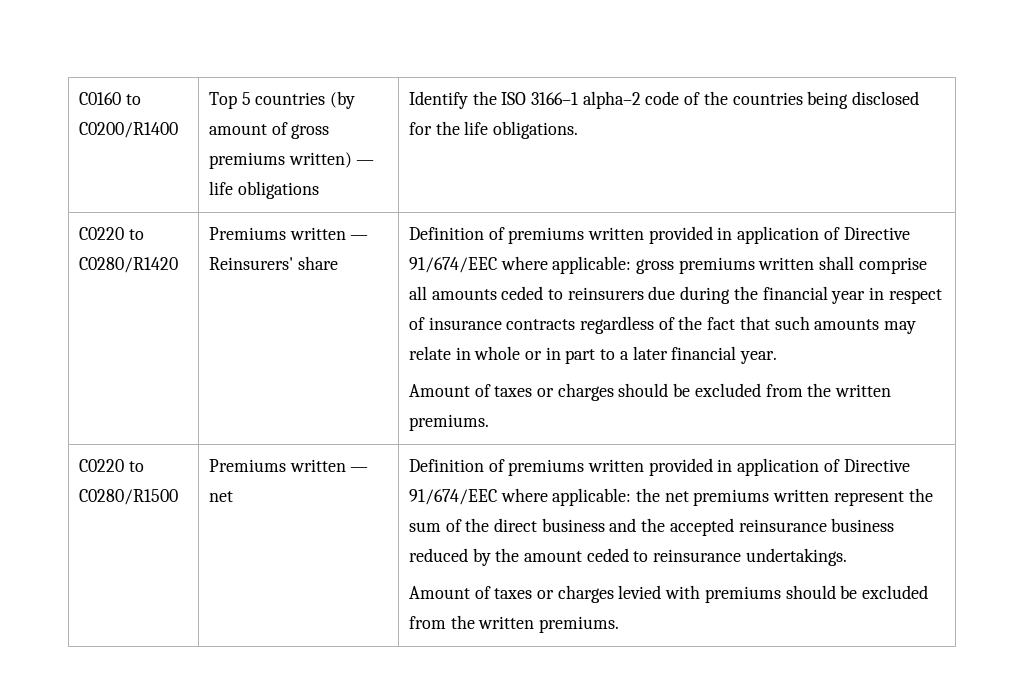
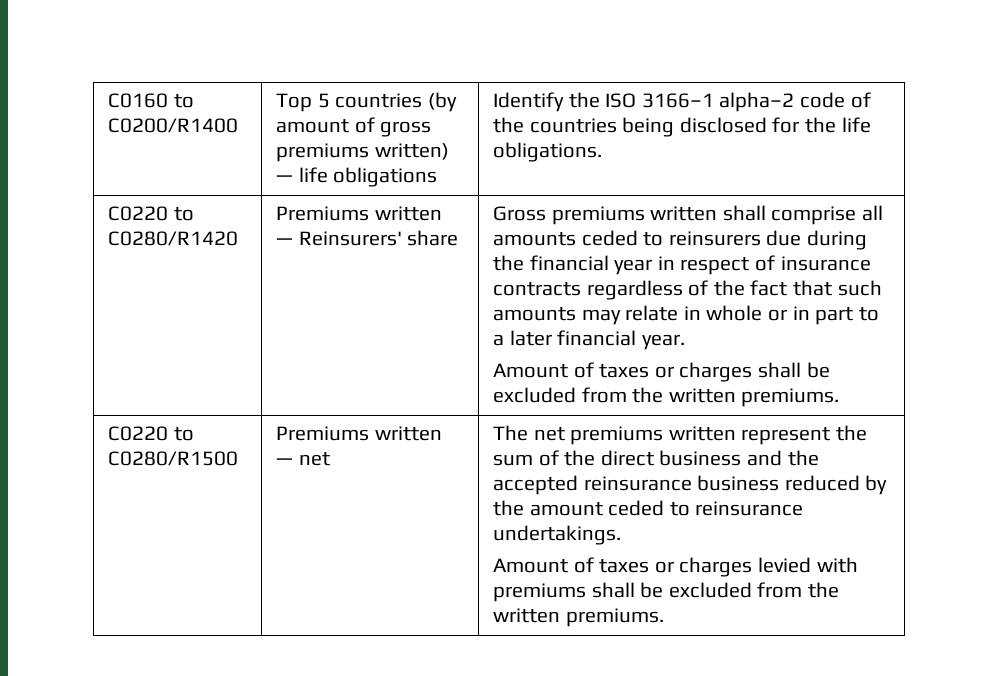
[408,226,910,244] [408,256,674,274] Definition of premiums written provided in application of Directive 91/674/EEC where applicable: gross -> [493,206,547,221] Gross
[618,383,669,397] should -> [758,362,802,378] shall
[408,458,910,476] [408,488,660,506] Definition of premiums written provided in application of Directive 91/674/EEC where applicable: the -> [493,425,529,441] The
[785,585,836,599] should -> [591,582,635,598] shall

